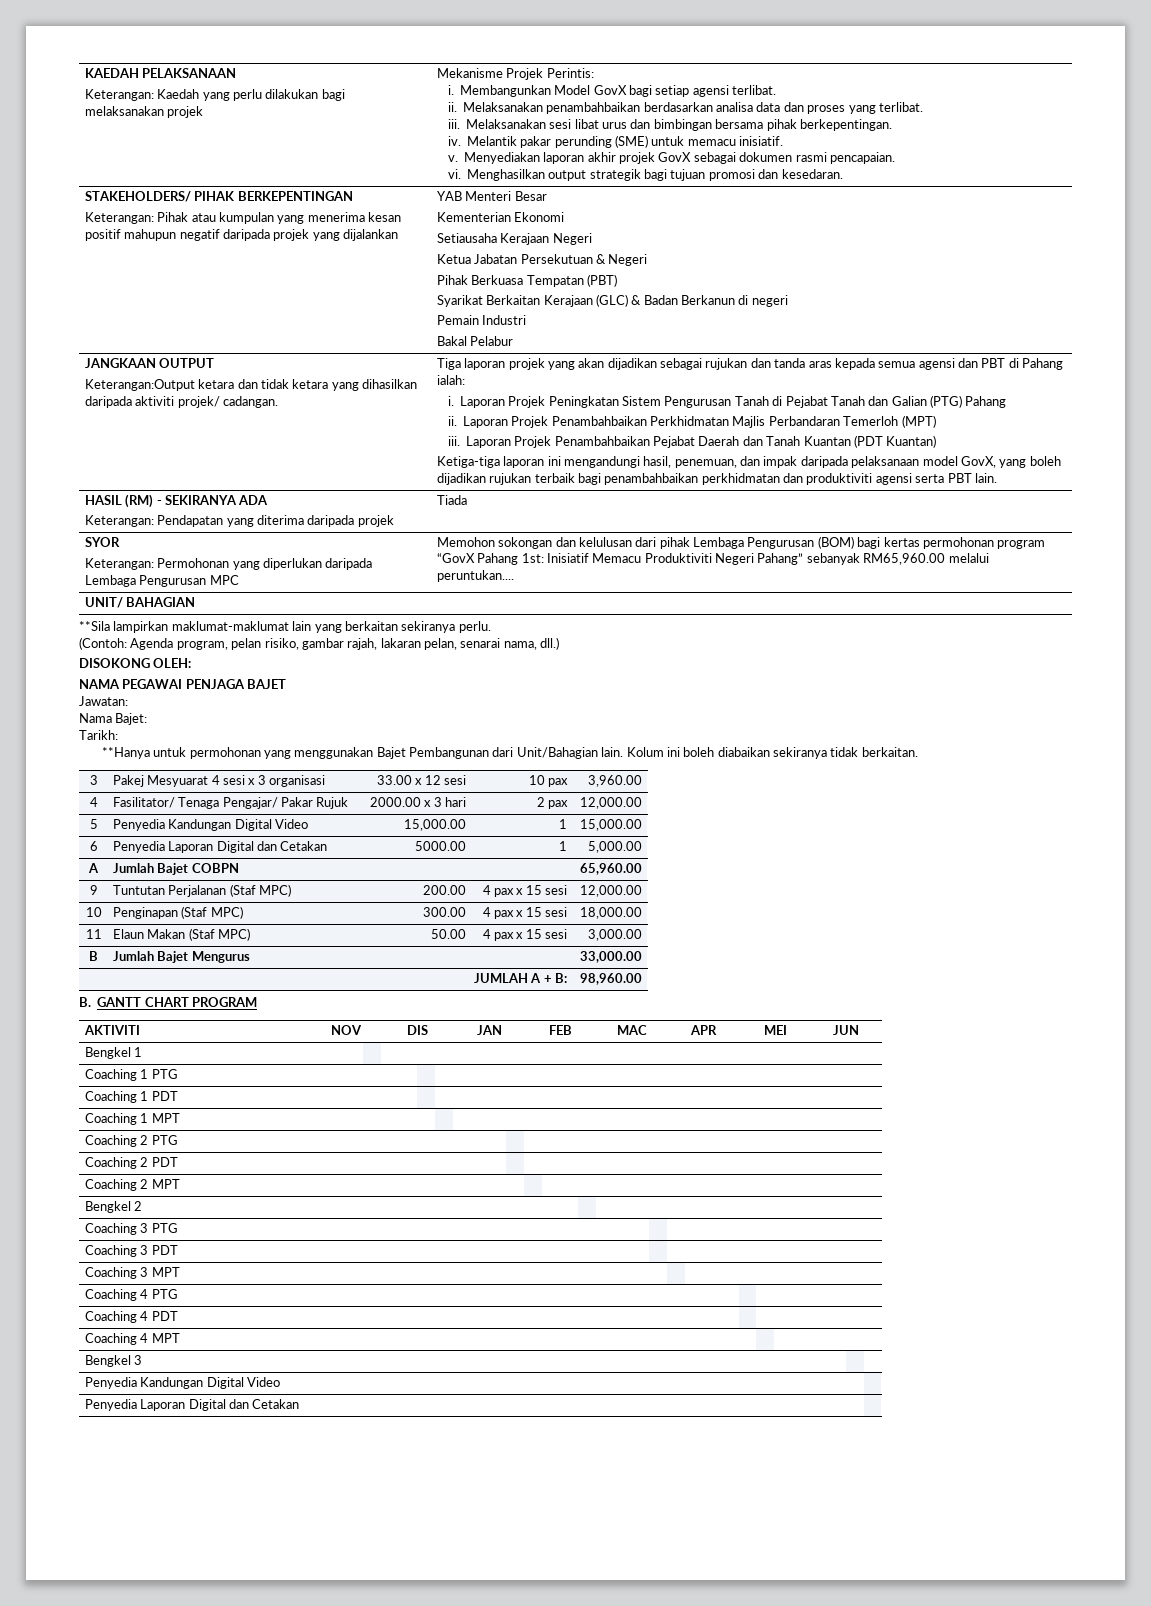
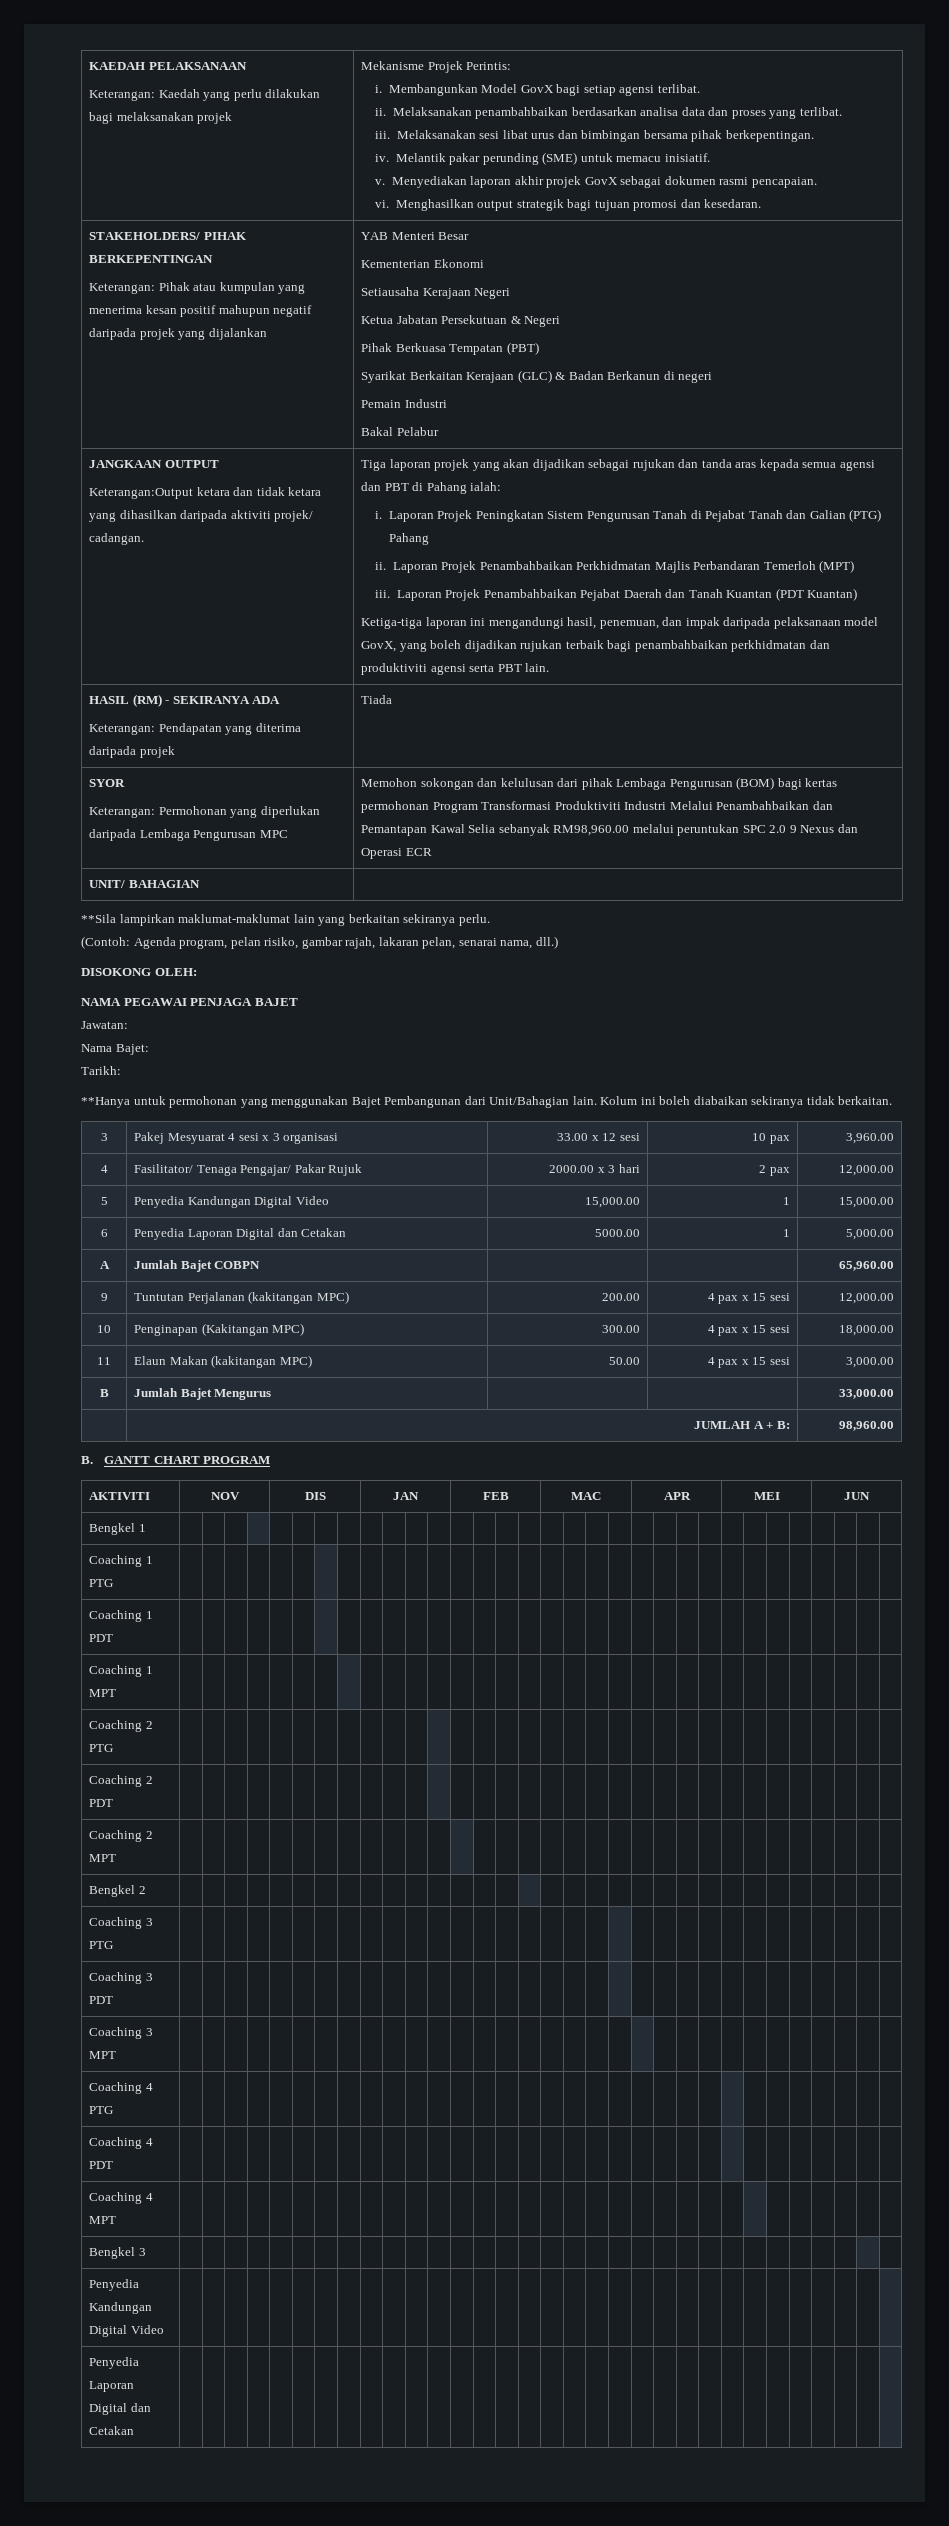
[997,540,1046,549] [436,553,989,565] [436,570,514,582] program “GovX Pahang 1st: Inisiatif Memacu Produktiviti Negeri Pahang” sebanyak RM65,960.00 melalui peruntukan.... -> [432,801,833,813] [361,824,858,836] [361,848,432,859] Program Transformasi Produktiviti Industri Melalui Penambahbaikan dan Pemantapan Kawal Selia sebanyak RM98,960.00 melalui peruntukan SPC 2.0 9 Nexus dan Operasi ECR
[229,884,256,897] (Staf -> [248,1291,314,1304] (kakitangan
[181,906,208,919] (Staf -> [201,1323,269,1336] (Kakitangan
[188,928,215,941] (Staf -> [211,1355,277,1368] (kakitangan

